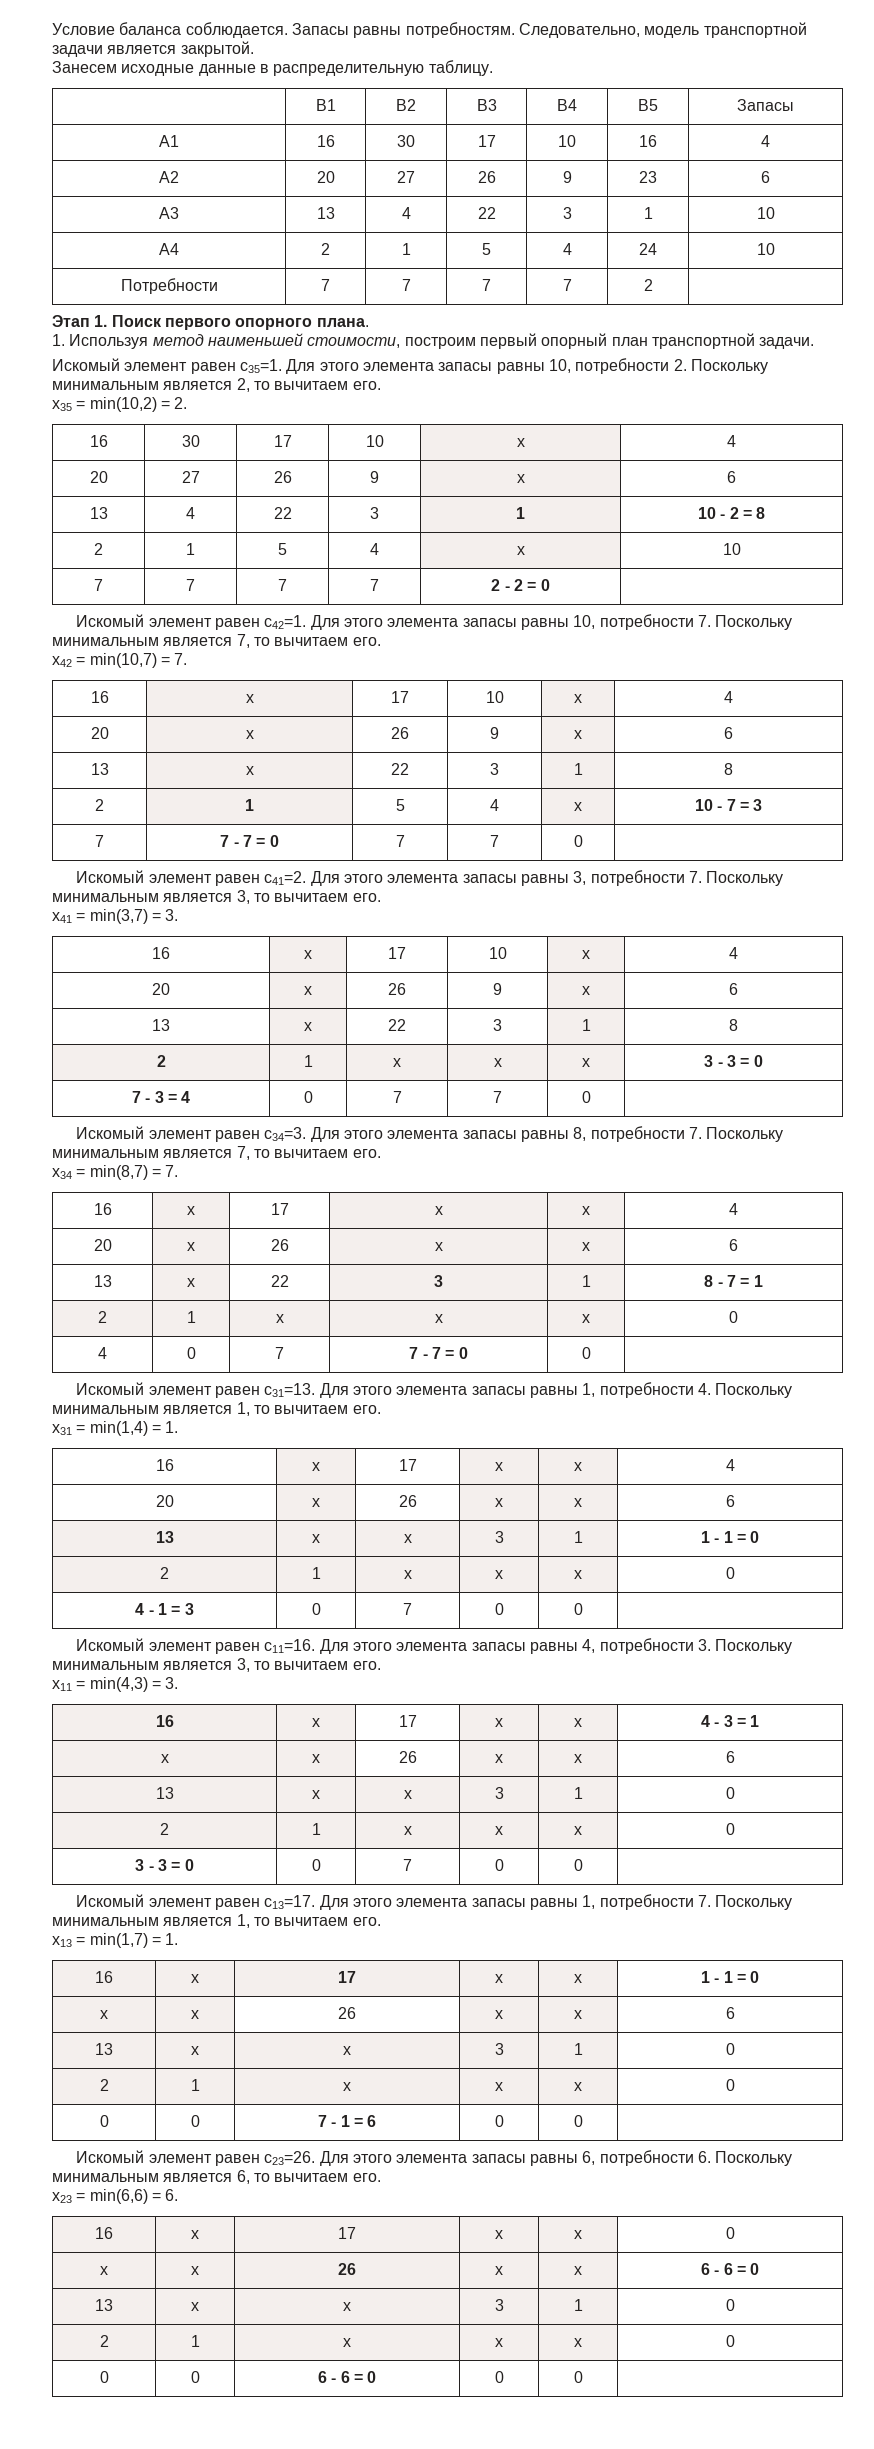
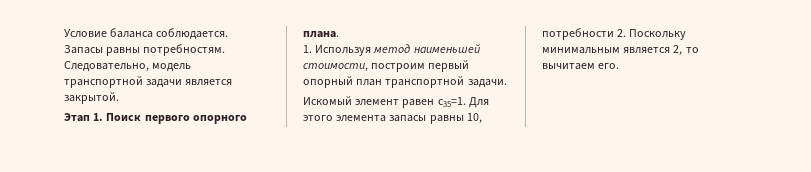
[52,60,493,76] [315,99,336,111] [396,99,416,111] [476,99,497,111] [557,99,577,111] [638,99,658,111] [737,99,794,111] [159,135,179,147] [316,135,335,147] [397,135,415,147] [477,135,496,147] [558,135,576,147] [639,135,657,147] [761,135,770,147] [159,171,179,183] [316,171,335,183] [397,171,415,183] [477,171,496,183] [562,171,572,183] [639,171,657,183] [761,171,770,183] [159,207,179,219] [316,207,335,219] [401,207,411,219] [477,207,496,219] [562,207,572,219] [643,207,653,219] [756,207,775,219] [159,243,179,255] [321,243,330,255] [401,243,411,255] [482,243,491,255] [562,243,572,255] [639,243,657,255] [756,243,775,255] [120,278,218,294] [321,279,330,291] [401,279,411,291] [482,279,491,291] [562,279,572,291] [643,279,653,291] // Занесем исходные данные в распределительную таблицу. // | B1 | B2 | B3 | B4 | B5 | Запасы // A1 | 16 | 30 | 17 | 10 | 16 | 4 // A2 | 20 | 27 | 26 | 9 | 23 | 6 // A3 | 13 | 4 | 22 | 3 | 1 | 10 // A4 | 2 | 1 | 5 | 4 | 24 | 10 // Потребности | 7 | 7 | 7 | 7 | 2 | -> (119, 98) none
[52,397,188,412] [89,435,108,447] [181,435,200,447] [273,435,292,447] [365,435,384,447] [516,438,525,447] [727,435,736,447] [89,471,108,483] [181,471,200,483] [273,471,292,483] [370,471,379,483] [516,474,525,483] [727,471,736,483] [89,507,108,519] [186,507,195,519] [273,507,292,519] [370,507,379,519] [516,507,525,519] [697,507,766,519] [94,543,103,555] [186,543,195,555] [278,543,287,555] [370,543,379,555] [516,546,525,555] [722,543,741,555] [94,579,103,591] [186,579,195,591] [278,579,287,591] [370,579,379,591] [491,579,550,591] [76,614,793,630] [52,634,381,648] [52,653,188,668] [90,691,109,703] [245,694,254,703] [391,691,409,703] [485,691,504,703] [574,694,582,703] [724,691,733,703] [90,727,109,739] [245,730,254,739] [391,727,409,739] [490,727,499,739] [574,730,582,739] [724,727,733,739] [90,763,109,775] [245,766,254,775] [391,763,409,775] [490,763,499,775] [573,763,583,775] [724,763,733,775] [95,799,104,811] [245,799,254,811] [395,799,405,811] [490,799,499,811] [574,802,582,811] [694,799,763,811] [95,835,104,847] [220,835,279,847] [395,835,405,847] [490,835,499,847] [573,835,583,847] [76,870,784,886] [52,890,381,904] [52,909,179,924] [152,947,170,959] [304,950,312,959] [388,947,406,959] [488,947,507,959] [582,950,590,959] [729,947,738,959] [152,983,170,995] [304,986,312,995] [388,983,406,995] [493,983,502,995] [582,986,590,995] [729,983,738,995] [152,1019,170,1031] [304,1022,312,1031] [388,1019,406,1031] [493,1019,502,1031] [581,1019,591,1031] [729,1019,738,1031] [156,1055,166,1067] [303,1055,313,1067] [393,1058,401,1067] [493,1058,502,1067] [582,1058,590,1067] [704,1055,763,1067] [131,1091,191,1103] [303,1091,313,1103] [392,1091,402,1103] [493,1091,502,1103] [581,1091,591,1103] [76,1126,784,1142] [52,1146,381,1160] [52,1165,179,1180] [93,1203,112,1215] [187,1206,195,1215] [270,1203,289,1215] [434,1206,443,1215] [582,1206,590,1215] [729,1203,738,1215] [93,1239,112,1251] [187,1242,195,1251] [270,1239,289,1251] [434,1242,443,1251] [582,1242,590,1251] [729,1239,738,1251] [93,1275,112,1287] [187,1278,195,1287] [270,1275,289,1287] [434,1275,443,1287] [581,1275,591,1287] [704,1275,763,1287] [98,1311,107,1323] [186,1311,196,1323] [275,1314,284,1323] [434,1314,443,1323] [582,1314,590,1323] [729,1311,738,1323] [98,1347,107,1359] [186,1347,196,1359] [275,1347,284,1359] [409,1347,468,1359] [581,1347,591,1359] [76,1382,793,1398] [52,1402,381,1416] [52,1421,179,1436] [155,1459,174,1471] [312,1462,320,1471] [398,1459,417,1471] [495,1462,503,1471] [574,1462,582,1471] [725,1459,735,1471] [155,1495,174,1507] [312,1498,320,1507] [398,1495,417,1507] [495,1498,503,1507] [574,1498,582,1507] [725,1495,735,1507] [155,1531,174,1543] [312,1534,320,1543] [403,1534,412,1543] [494,1531,504,1543] [573,1531,583,1543] [700,1531,760,1543] [160,1567,169,1579] [311,1567,321,1579] [403,1570,412,1579] [495,1570,503,1579] [574,1570,582,1579] [725,1567,735,1579] [135,1603,194,1615] [311,1603,321,1615] [403,1603,412,1615] [494,1603,504,1615] [573,1603,583,1615] [76,1638,793,1654] [52,1658,381,1672] [52,1677,179,1692] [155,1715,174,1727] [312,1718,320,1727] [398,1715,417,1727] [495,1718,503,1727] [574,1718,582,1727] [700,1715,760,1727] [160,1754,169,1763] [312,1754,320,1763] [398,1751,417,1763] [495,1754,503,1763] [574,1754,582,1763] [725,1751,735,1763] [155,1787,174,1799] [312,1790,320,1799] [403,1790,412,1799] [494,1787,504,1799] [573,1787,583,1799] [725,1787,735,1799] [160,1823,169,1835] [311,1823,321,1835] [403,1826,412,1835] [495,1826,503,1835] [574,1826,582,1835] [725,1823,735,1835] [135,1859,194,1871] [311,1859,321,1871] [403,1859,412,1871] [494,1859,504,1871] [573,1859,583,1871] [76,1894,793,1910] [52,1914,381,1928] [52,1933,179,1948] [95,1971,113,1983] [191,1974,199,1983] [338,1971,356,1983] [495,1974,503,1983] [574,1974,582,1983] [700,1971,760,1983] [100,2010,108,2019] [191,2010,199,2019] [338,2007,356,2019] [495,2010,503,2019] [574,2010,582,2019] [725,2007,735,2019] [95,2043,113,2055] [191,2046,199,2055] [343,2046,351,2055] [494,2043,504,2055] [573,2043,583,2055] [725,2043,735,2055] [99,2079,109,2091] [190,2079,200,2091] [343,2082,351,2091] [495,2082,503,2091] [574,2082,582,2091] [725,2079,735,2091] [99,2115,109,2127] [190,2115,200,2127] [317,2115,377,2127] [494,2115,504,2127] [573,2115,583,2127] [76,2150,793,2166] [52,2170,381,2184] [52,2189,179,2204] [95,2227,113,2239] [191,2230,199,2239] [338,2227,356,2239] [495,2230,503,2239] [574,2230,582,2239] [725,2227,735,2239] [100,2266,108,2275] [191,2266,199,2275] [338,2263,356,2275] [495,2266,503,2275] [574,2266,582,2275] [700,2263,760,2275] [95,2299,113,2311] [191,2302,199,2311] [343,2302,351,2311] [494,2299,504,2311] [573,2299,583,2311] [725,2299,735,2311] [99,2335,109,2347] [190,2335,200,2347] [343,2338,351,2347] [495,2338,503,2347] [574,2338,582,2347] [725,2335,735,2347] [99,2371,109,2383] [190,2371,200,2383] [317,2371,377,2383] [494,2371,504,2383] [573,2371,583,2383] // x35 = min(10,2) = 2. // 16 | 30 | 17 | 10 | x | 4 // 20 | 27 | 26 | 9 | x | 6 // 13 | 4 | 22 | 3 | 1 | 10 - 2 = 8 // 2 | 1 | 5 | 4 | x | 10 // 7 | 7 | 7 | 7 | 2 - 2 = 0 | // Искомый элемент равен c42=1. Для этого элемента запасы равны 10, потребности 7. Поскольку минимальным является 7, то вычитаем его. // x42 = min(10,7) = 7. // 16 | x | 17 | 10 | x | 4 // 20 | x | 26 | 9 | x | 6 // 13 | x | 22 | 3 | 1 | 8 // 2 | 1 | 5 | 4 | x | 10 - 7 = 3 // 7 | 7 - 7 = 0 | 7 | 7 | 0 | // Искомый элемент равен c41=2. Для этого элемента запасы равны 3, потребности 7. Поскольку минимальным является 3, то вычитаем его. // x41 = min(3,7) = 3. // 16 | x | 17 | 10 | x | 4 // 20 | x | 26 | 9 | x | 6 // 13 | x | 22 | 3 | 1 | 8 // 2 | 1 | x | x | x | 3 - 3 = 0 // 7 - 3 = 4 | 0 | 7 | 7 | 0 | // Искомый элемент равен c34=3. Для этого элемента запасы равны 8, потребности 7. Поскольку минимальным является 7, то вычитаем его. // x34 = min(8,7) = 7. // 16 | x | 17 | x | x | 4 // 20 | x | 26 | x | x | 6 // 13 | x | 22 | 3 | 1 | 8 - 7 = 1 // 2 | 1 | x | x | x | 0 // 4 | 0 | 7 | 7 - 7 = 0 | 0 | // Искомый элемент равен c31=13. Для этого элемента запасы равны 1, потребности 4. Поскольку минимальным является 1, то вычитаем его. // x31 = min(1,4) = 1. // 16 | x | 17 | x | x | 4 // 20 | x | 26 | x | x | 6 // 13 | x | x | 3 | 1 | 1 - 1 = 0 // 2 | 1 | x | x | x | 0 // 4 - 1 = 3 | 0 | 7 | 0 | 0 | // Искомый элемент равен c11=16. Для этого элемента запасы равны 4, потребности 3. Поскольку минимальным является 3, то вычитаем его. // x11 = min(4,3) = 3. // 16 | x | 17 | x | x | 4 - 3 = 1 // x | x | 26 | x | x | 6 // 13 | x | x | 3 | 1 | 0 // 2 | 1 | x | x | x | 0 // 3 - 3 = 0 | 0 | 7 | 0 | 0 | // Искомый элемент равен c13=17. Для этого элемента запасы равны 1, потребности 7. Поскольку минимальным является 1, то вычитаем его. // x13 = min(1,7) = 1. // 16 | x | 17 | x | x | 1 - 1 = 0 // x | x | 26 | x | x | 6 // 13 | x | x | 3 | 1 | 0 // 2 | 1 | x | x | x | 0 // 0 | 0 | 7 - 1 = 6 | 0 | 0 | // Искомый элемент равен c23=26. Для этого элемента запасы равны 6, потребности 6. Поскольку минимальным является 6, то вычитаем его. // x23 = min(6,6) = 6. // 16 | x | 17 | x | x | 0 // x | x | 26 | x | x | 6 - 6 = 0 // 13 | x | x | 3 | 1 | 0 // 2 | 1 | x | x | x | 0 // 0 | 0 | 6 - 6 = 0 | 0 | 0 | -> (620, 66) none

